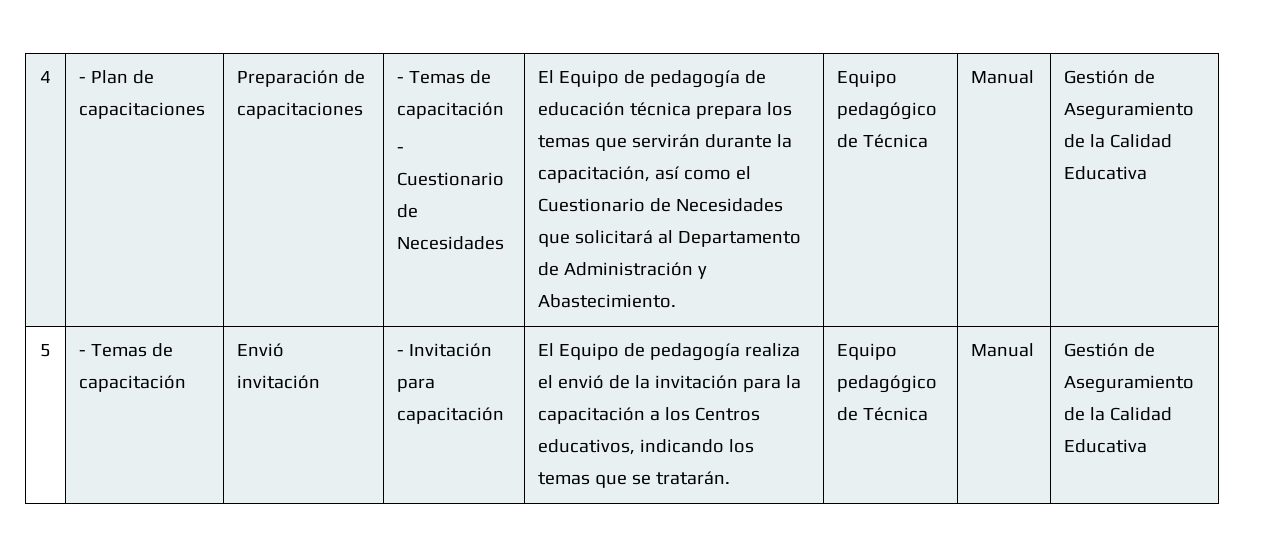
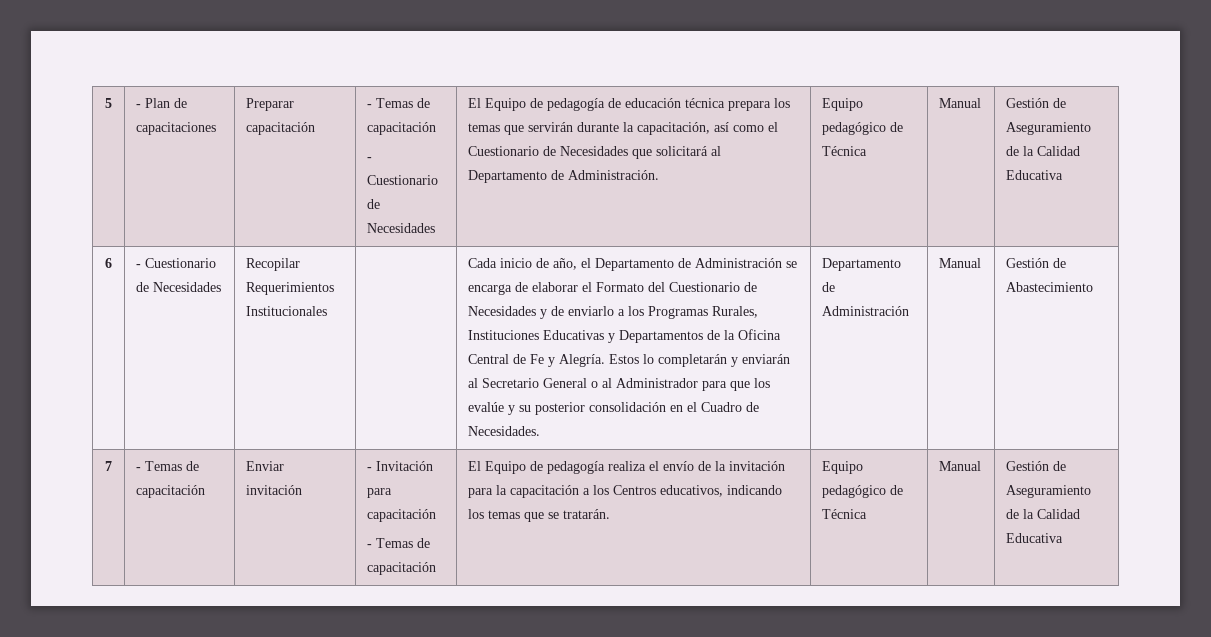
[40,71,51,83] 4 -> [105,98,112,108] 5
[237,70,366,87] [237,102,364,119] Preparación de capacitaciones -> [246,98,295,111] [246,122,316,135] Preparar capacitación
[564,262,708,279] [538,294,677,308] Administración y Abastecimiento. -> [568,170,660,180] Administración.
[40,344,51,357] [79,343,174,357] [79,375,187,392] [237,343,285,357] 5 | - Temas de capacitación | Envió -> [105,258,112,268] [136,258,217,268] [136,282,222,292] [246,258,301,271] [246,282,335,295] [246,306,328,316] [468,258,798,271] [468,282,758,295] [468,306,759,319] [468,329,782,343] [468,354,791,367] [468,378,771,391] [468,402,760,415] [468,426,541,436] [822,258,902,271] [822,282,836,292] [822,306,910,316] [939,258,982,268] [1006,258,1067,268] [1006,282,1094,292] [105,461,112,471] [136,461,200,471] [136,485,206,498] [246,461,285,471] 6 | - Cuestionario de Necesidades | Recopilar Requerimientos Institucionales | | Cada inicio de año, el Departamento de Administración se encarga de elaborar el Formato del Cuestionario de Necesidades y de enviarlo a los Programas Rurales, Instituciones Educativas y Departamentos de la Oficina Central de Fe y Alegría. Estos lo completarán y enviarán al Secretario General o al Administrador para que los evalúe y su posterior consolidación en el Cuadro de Necesidades. | Departamento de Administración | Manual | Gestión de Abastecimiento // 7 | - Temas de capacitación | Enviar
(505, 415) none -> [367,538,431,548] [367,562,437,575] // - Temas de capacitación
[558,375,605,389] envió -> [663,461,695,471] envío

